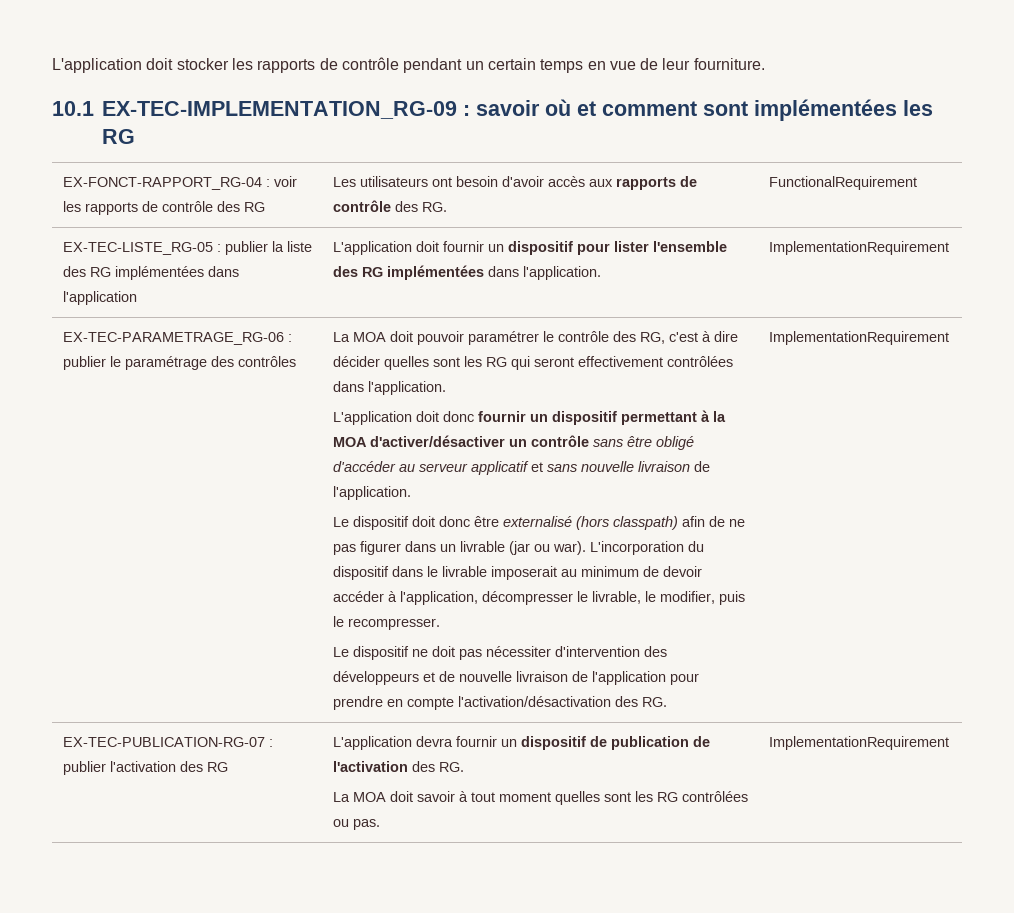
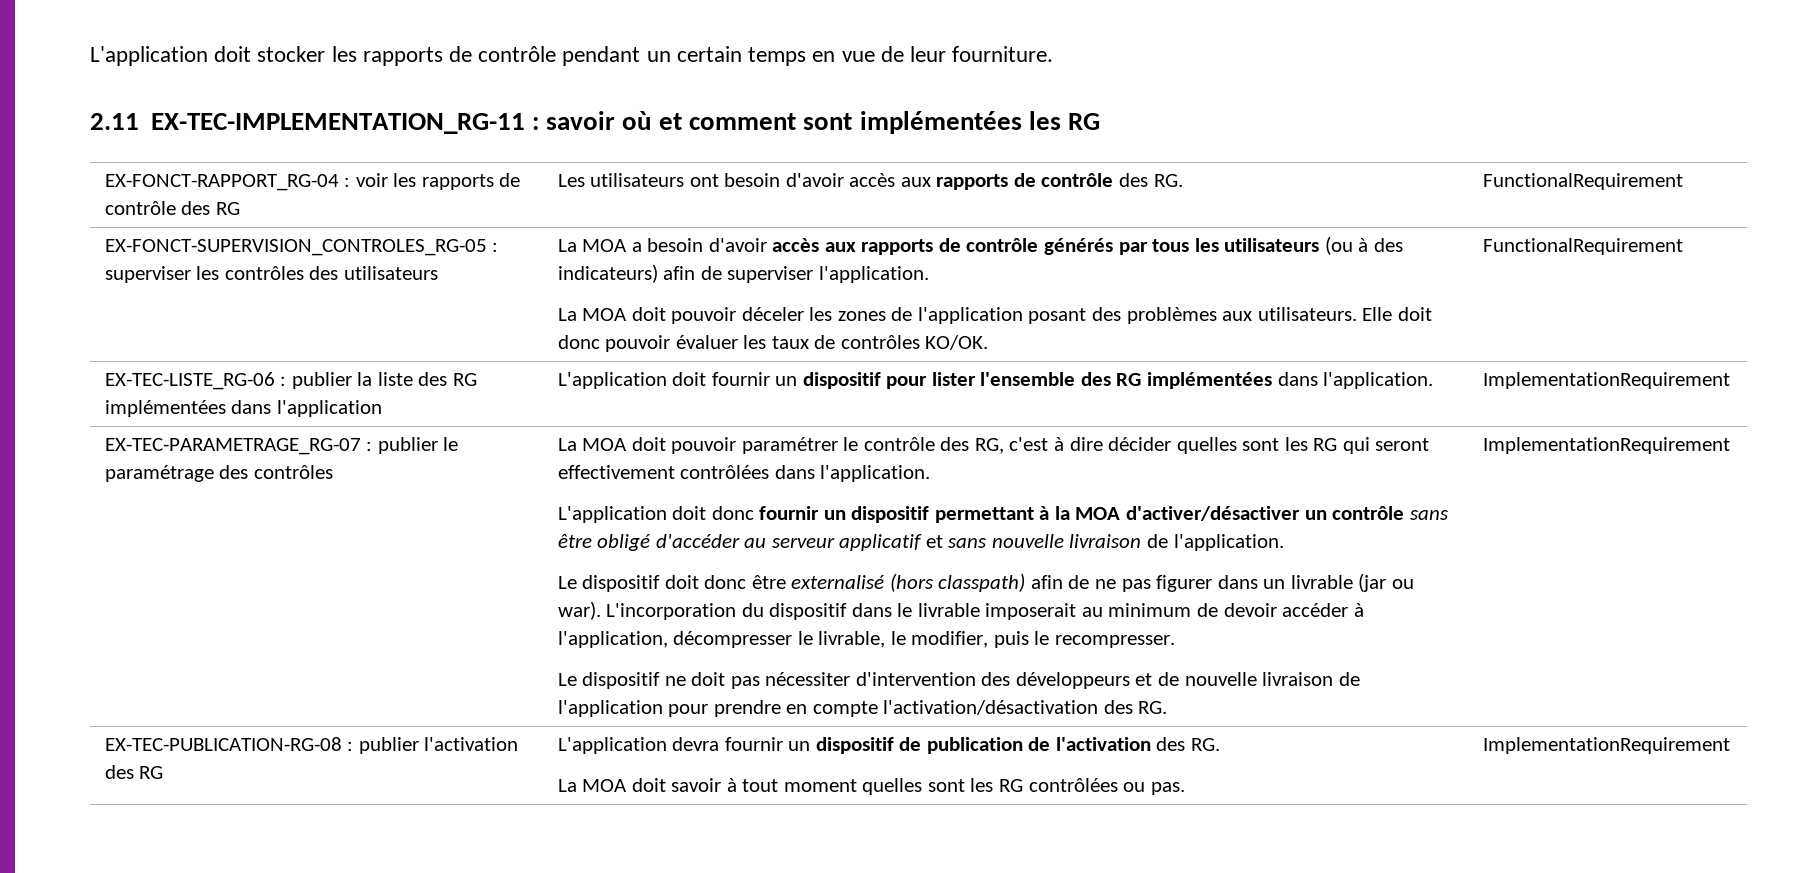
[52,101,457,119] 10.1 EX-TEC-IMPLEMENTATION_RG-09 -> [90,113,525,134] 2.11 EX-TEC-IMPLEMENTATION_RG-11
[62,242,213,255] EX-TEC-LISTE_RG-05 -> [104,239,499,256] [104,266,438,283] [557,236,1403,255] [557,264,929,283] [557,307,1432,324] [557,335,989,352] [1482,238,1683,255] [104,372,275,390] EX-FONCT-SUPERVISION_CONTROLES_RG-05 : superviser les contrôles des utilisateurs | La MOA a besoin d'avoir accès aux rapports de contrôle générés par tous les utilisateurs (ou à des indicateurs) afin de superviser l'application. // La MOA doit pouvoir déceler les zones de l'application posant des problèmes aux utilisateurs. Elle doit donc pouvoir évaluer les taux de contrôles KO/OK. | FunctionalRequirement // EX-TEC-LISTE_RG-06
[62,332,284,345] EX-TEC-PARAMETRAGE_RG-06 -> [104,438,361,455] EX-TEC-PARAMETRAGE_RG-07
[62,737,265,747] EX-TEC-PUBLICATION-RG-07 -> [104,737,342,751] EX-TEC-PUBLICATION-RG-08

